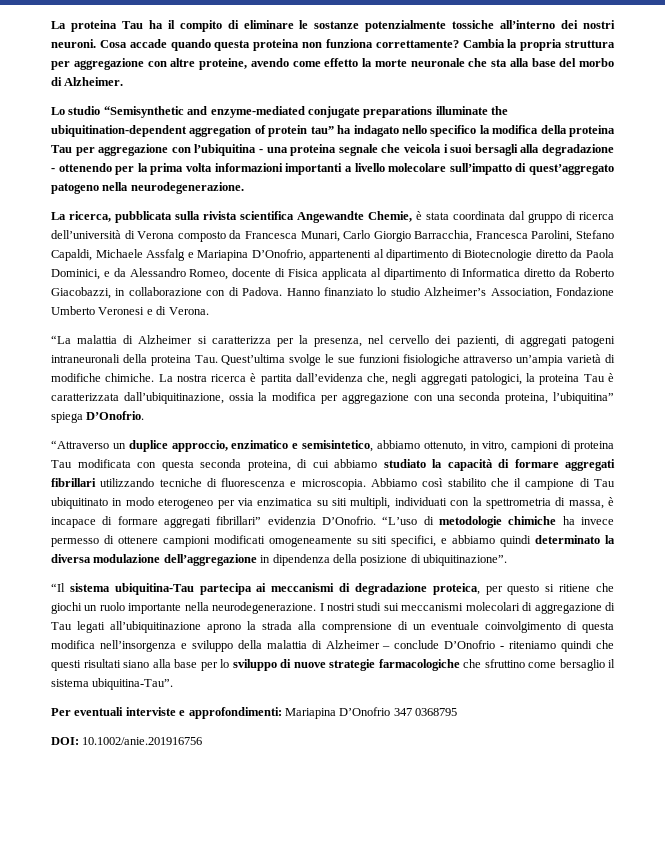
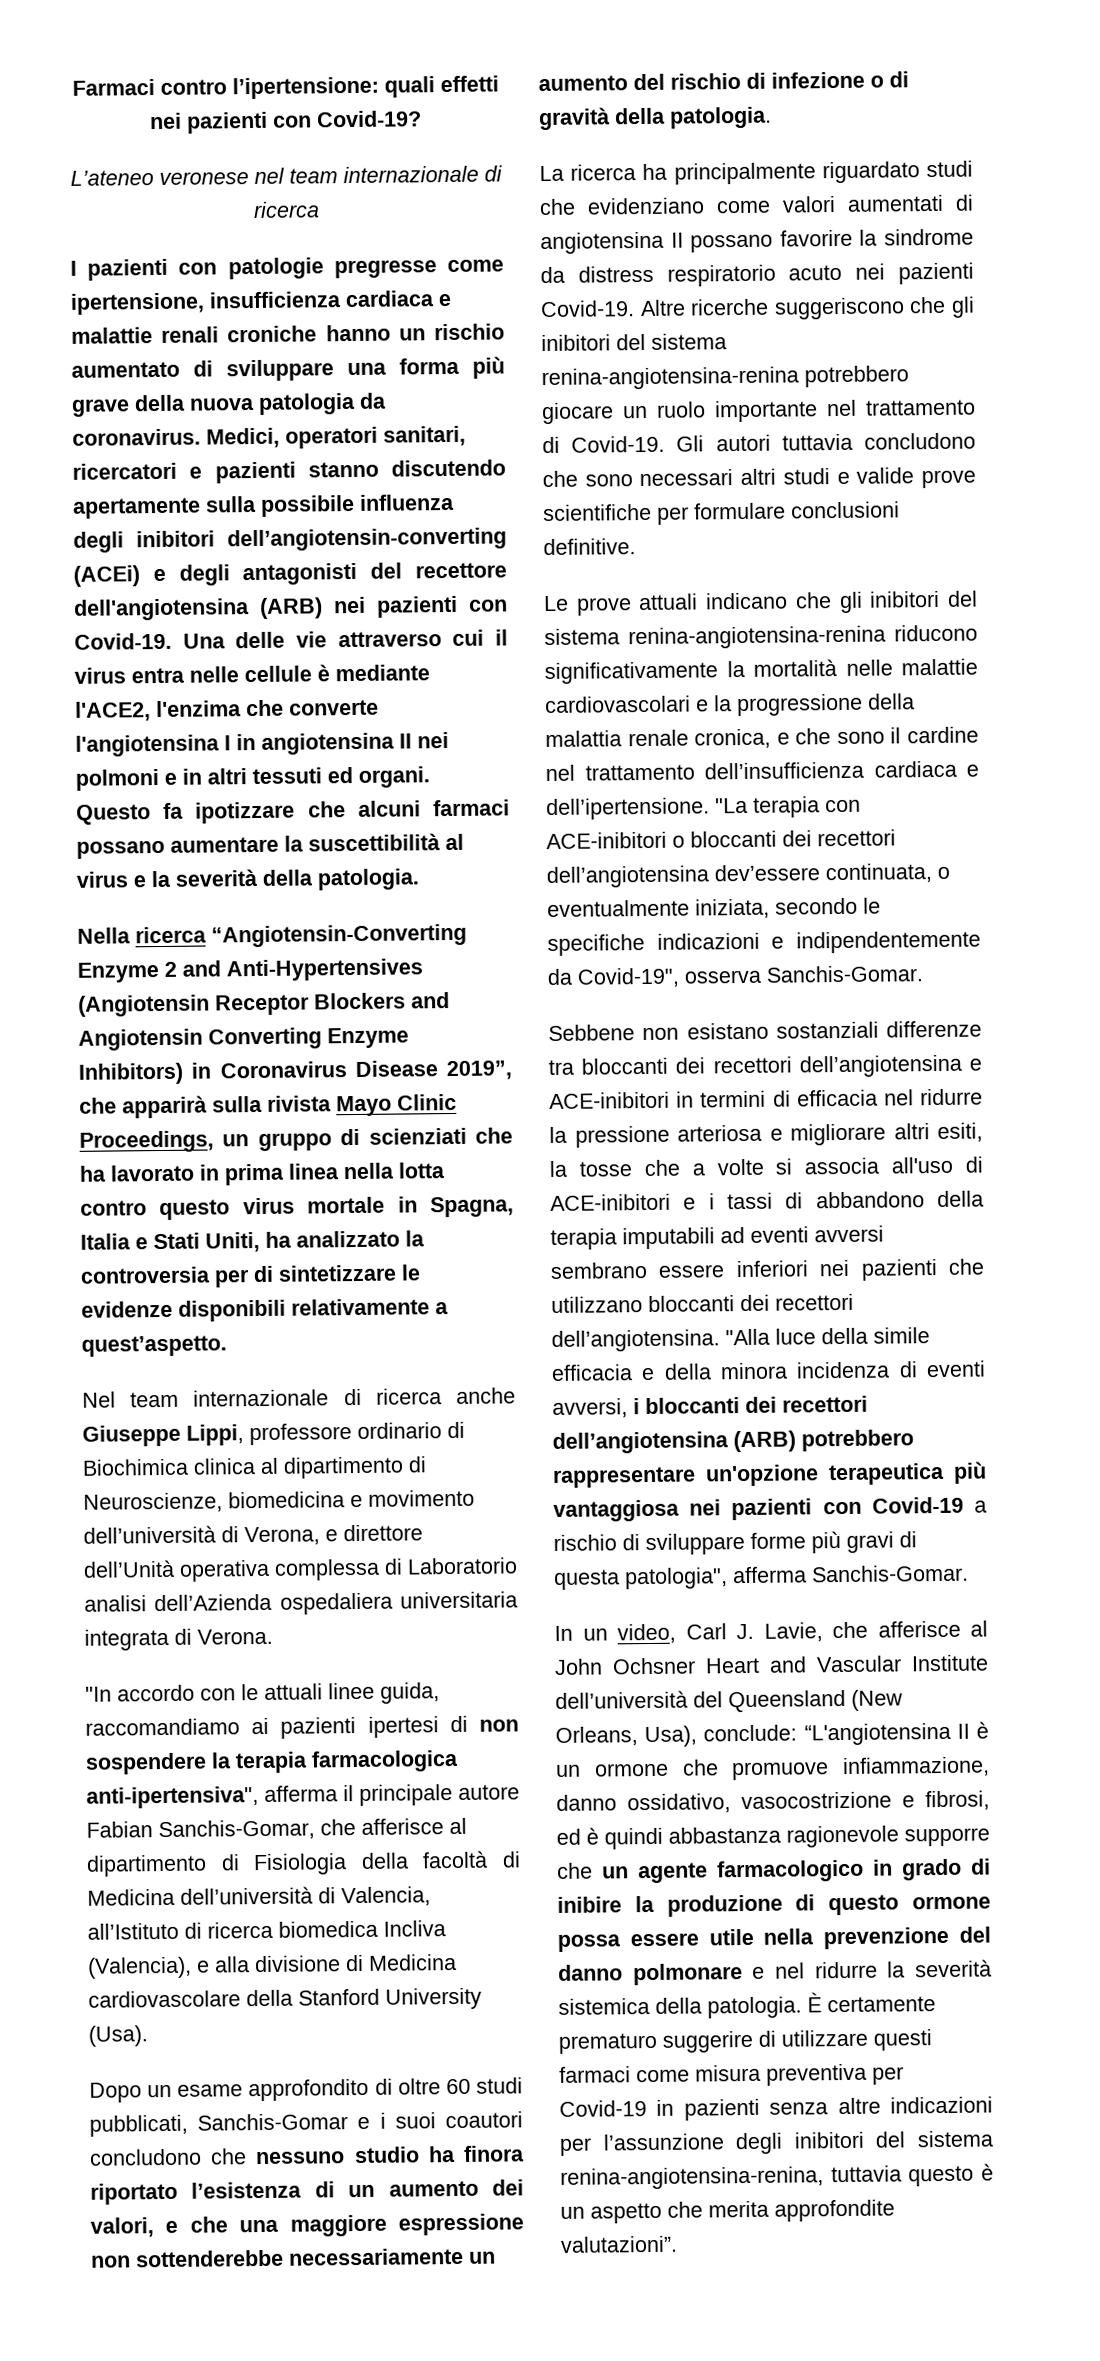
[51,20,616,32] [51,39,615,51] [51,58,614,70] [51,77,124,86] [51,106,508,118] [51,125,616,137] [51,144,615,156] [51,163,615,175] [51,182,244,194] [51,211,614,223] [51,230,614,242] [51,249,615,261] [51,268,615,280] [51,287,615,299] [51,306,209,315] [51,335,615,347] [51,354,615,366] [51,373,614,385] [51,392,614,404] [51,411,145,423] [51,440,614,452] [51,459,615,471] [51,478,615,490] [51,497,614,509] [51,516,614,528] [51,535,615,547] [51,554,507,566] [51,583,614,595] [51,602,616,614] [51,621,614,633] [51,640,615,652] [51,659,615,671] [51,678,174,690] [51,707,457,719] [51,737,203,745] La proteina Tau ha il compito di eliminare le sostanze potenzialmente tossiche all’interno dei nostri neuroni. Cosa accade quando questa proteina non funziona correttamente? Cambia la propria struttura per aggregazione con altre proteine, avendo come effetto la morte neuronale che sta alla base del morbo di Alzheimer. // Lo studio “Semisynthetic and enzyme-mediated conjugate preparations illuminate the ubiquitination-dependent aggregation of protein tau” ha indagato nello specifico la modifica della proteina Tau per aggregazione con l’ubiquitina - una proteina segnale che veicola i suoi bersagli alla degradazione - ottenendo per la prima volta informazioni importanti a livello molecolare sull’impatto di quest’aggregato patogeno nella neurodegenerazione. // La ricerca, pubblicata sulla rivista scientifica Angewandte Chemie, è stata coordinata dal gruppo di ricerca dell’università di Verona composto da Francesca Munari, Carlo Giorgio Barracchia, Francesca Parolini, Stefano Capaldi, Michaele Assfalg e Mariapina D’Onofrio, appartenenti al dipartimento di Biotecnologie diretto da Paola Dominici, e da Alessandro Romeo, docente di Fisica applicata al dipartimento di Informatica diretto da Roberto Giacobazzi, in collaborazione con di Padova. Hanno finanziato lo studio Alzheimer’s Association, Fondazione Umberto Veronesi e di Verona. // “La malattia di Alzheimer si caratterizza per la presenza, nel cervello dei pazienti, di aggregati patogeni intraneuronali della proteina Tau. Quest’ultima svolge le sue funzioni fisiologiche attraverso un’ampia varietà di modifiche chimiche. La nostra ricerca è partita dall’evidenza che, negli aggregati patologici, la proteina Tau è caratterizzata dall’ubiquitinazione, ossia la modifica per aggregazione con una seconda proteina, l’ubiquitina” spiega D’Onofrio. // “Attraverso un duplice approccio, enzimatico e semisintetico, abbiamo ottenuto, in vitro, campioni di proteina Tau modificata con questa seconda proteina, di cui abbiamo studiato la capacità di formare aggregati fibrillari utilizzando tecniche di fluorescenza e microscopia. Abbiamo così stabilito che il campione di Tau ubiquitinato in modo eterogeneo per via enzimatica su siti multipli, individuati con la spettrometria di massa, è incapace di formare aggregati fibrillari” evidenzia D’Onofrio. “L’uso di metodologie chimiche ha invece permesso di ottenere campioni modificati omogeneamente su siti specifici, e abbiamo quindi determinato la diversa modulazione dell’aggregazione in dipendenza della posizione di ubiquitinazione”. // “Il sistema ubiquitina-Tau partecipa ai meccanismi di degradazione proteica, per questo si ritiene che giochi un ruolo importante nella neurodegenerazione. I nostri studi sui meccanismi molecolari di aggregazione di Tau legati all’ubiquitinazione aprono la strada alla comprensione di un eventuale coinvolgimento di questa modifica nell’insorgenza e sviluppo della malattia di Alzheimer – conclude D’Onofrio - riteniamo quindi che questi risultati siano alla base per lo sviluppo di nuove strategie farmacologiche che sfruttino come bersaglio il sistema ubiquitina-Tau”. // Per eventuali interviste e approfondimenti: Mariapina D’Onofrio 347 0368795 // DOI: 10.1002/anie.201916756 -> [71,75,499,100] [149,110,422,134] [70,165,503,186] [253,201,320,218] [70,257,504,281] [70,290,451,315] [71,323,505,344] [71,356,505,382] [71,392,387,417] [72,425,466,449] [72,459,506,484] [72,493,455,519] [73,527,507,553] [73,562,507,587] [73,595,508,621] [74,629,509,650] [74,664,430,684] [75,699,379,722] [75,732,449,757] [75,766,430,791] [76,799,510,825] [76,833,464,859] [76,868,419,891] [77,923,467,948] [77,958,423,983] [78,992,450,1017] [78,1027,409,1051] [78,1060,512,1085] [79,1093,457,1119] [79,1127,513,1153] [79,1162,445,1186] [80,1196,514,1221] [80,1230,425,1253] [80,1264,421,1288] [81,1298,449,1322] [81,1335,227,1357] [82,1387,516,1408] [82,1421,465,1447] [82,1456,426,1479] [83,1489,475,1513] [83,1524,423,1546] [83,1557,518,1582] [84,1591,518,1615] [84,1628,273,1651] [85,1682,440,1704] [85,1715,519,1739] [85,1749,459,1775] [86,1784,520,1809] [86,1817,467,1841] [86,1850,522,1877] [87,1886,431,1907] [87,1920,446,1940] [87,1954,457,1979] [88,1987,482,2010] [88,2025,148,2047] [89,2077,524,2103] [89,2111,523,2137] [89,2145,525,2166] [90,2179,524,2205] [90,2213,524,2238] [91,2247,496,2268] [538,71,909,92] [538,106,772,131] [539,160,973,185] [539,194,974,216] [540,228,974,255] [540,262,974,287] [540,296,975,320] [541,333,727,352] [541,365,909,391] [541,399,976,425] [542,432,976,454] [542,467,976,489] [543,501,900,525] [543,538,636,556] [543,590,978,616] [544,624,978,650] [544,658,978,685] [545,693,915,717] [545,726,979,749] [545,760,979,782] [546,796,861,821] [546,829,896,850] [546,863,950,889] [547,897,881,919] [547,930,981,957] [547,965,923,988] [548,1020,982,1042] [548,1054,982,1078] [549,1088,983,1110] [549,1122,983,1148] [549,1156,983,1178] [550,1190,984,1211] [550,1225,884,1250] [550,1258,984,1281] [551,1293,854,1313] [551,1327,930,1352] [551,1360,986,1381] [552,1395,868,1418] [552,1429,914,1454] [552,1461,987,1488] [553,1496,987,1522] [553,1531,917,1556] [554,1564,969,1590] [554,1620,988,1644] [554,1654,989,1675] [555,1689,903,1713] [555,1721,989,1748] [556,1756,990,1781] [556,1790,990,1814] [556,1825,990,1850] [557,1858,991,1884] [557,1894,991,1917] [557,1926,991,1952] [558,1959,992,1986] [558,1992,936,2019] [558,2029,932,2054] [559,2063,904,2086] [559,2096,993,2121] [559,2130,993,2156] [560,2163,994,2190] [560,2199,895,2224] [560,2235,678,2253] Farmaci contro l’ipertensione: quali effetti nei pazienti con Covid-19? // L’ateneo veronese nel team internazionale di ricerca // I pazienti con patologie pregresse come ipertensione, insufficienza cardiaca e malattie renali croniche hanno un rischio aumentato di sviluppare una forma più grave della nuova patologia da coronavirus. Medici, operatori sanitari, ricercatori e pazienti stanno discutendo apertamente sulla possibile influenza degli inibitori dell’angiotensin-converting (ACEi) e degli antagonisti del recettore dell'angiotensina (ARB) nei pazienti con Covid-19. Una delle vie attraverso cui il virus entra nelle cellule è mediante l'ACE2, l'enzima che converte l'angiotensina I in angiotensina II nei polmoni e in altri tessuti ed organi. Questo fa ipotizzare che alcuni farmaci possano aumentare la suscettibilità al virus e la severità della patologia. // Nella ricerca “Angiotensin-Converting Enzyme 2 and Anti-Hypertensives (Angiotensin Receptor Blockers and Angiotensin Converting Enzyme Inhibitors) in Coronavirus Disease 2019”, che apparirà sulla rivista Mayo Clinic Proceedings, un gruppo di scienziati che ha lavorato in prima linea nella lotta contro questo virus mortale in Spagna, Italia e Stati Uniti, ha analizzato la controversia per di sintetizzare le evidenze disponibili relativamente a quest’aspetto. // Nel team internazionale di ricerca anche Giuseppe Lippi, professore ordinario di Biochimica clinica al dipartimento di Neuroscienze, biomedicina e movimento dell’università di Verona, e direttore dell’Unità operativa complessa di Laboratorio analisi dell’Azienda ospedaliera universitaria integrata di Verona. // "In accordo con le attuali linee guida, raccomandiamo ai pazienti ipertesi di non sospendere la terapia farmacologica anti-ipertensiva", afferma il principale autore Fabian Sanchis-Gomar, che afferisce al dipartimento di Fisiologia della facoltà di Medicina dell’università di Valencia, all’Istituto di ricerca biomedica Incliva (Valencia), e alla divisione di Medicina cardiovascolare della Stanford University (Usa). // Dopo un esame approfondito di oltre 60 studi pubblicati, Sanchis-Gomar e i suoi coautori concludono che nessuno studio ha finora riportato l’esistenza di un aumento dei valori, e che una maggiore espressione non sottenderebbe necessariamente un aumento del rischio di infezione o di gravità della patologia. // La ricerca ha principalmente riguardato studi che evidenziano come valori aumentati di angiotensina II possano favorire la sindrome da distress respiratorio acuto nei pazienti Covid-19. Altre ricerche suggeriscono che gli inibitori del sistema renina-angiotensina-renina potrebbero giocare un ruolo importante nel trattamento di Covid-19. Gli autori tuttavia concludono che sono necessari altri studi e valide prove scientifiche per formulare conclusioni definitive. // Le prove attuali indicano che gli inibitori del sistema renina-angiotensina-renina riducono significativamente la mortalità nelle malattie cardiovascolari e la progressione della malattia renale cronica, e che sono il cardine nel trattamento dell’insufficienza cardiaca e dell’ipertensione. "La terapia con ACE-inibitori o bloccanti dei recettori dell’angiotensina dev’essere continuata, o eventualmente iniziata, secondo le specifiche indicazioni e indipendentemente da Covid-19", osserva Sanchis-Gomar. // Sebbene non esistano sostanziali differenze tra bloccanti dei recettori dell’angiotensina e ACE-inibitori in termini di efficacia nel ridurre la pressione arteriosa e migliorare altri esiti, la tosse che a volte si associa all'uso di ACE-inibitori e i tassi di abbandono della terapia imputabili ad eventi avversi sembrano essere inferiori nei pazienti che utilizzano bloccanti dei recettori dell’angiotensina. "Alla luce della simile efficacia e della minora incidenza di eventi avversi, i bloccanti dei recettori dell’angiotensina (ARB) potrebbero rappresentare un'opzione terapeutica più vantaggiosa nei pazienti con Covid-19 a rischio di sviluppare forme più gravi di questa patologia", afferma Sanchis-Gomar. // In un video, Carl J. Lavie, che afferisce al John Ochsner Heart and Vascular Institute dell’università del Queensland (New Orleans, Usa), conclude: “L'angiotensina II è un ormone che promuove infiammazione, danno ossidativo, vasocostrizione e fibrosi, ed è quindi abbastanza ragionevole supporre che un agente farmacologico in grado di inibire la produzione di questo ormone possa essere utile nella prevenzione del danno polmonare e nel ridurre la severità sistemica della patologia. È certamente prematuro suggerire di utilizzare questi farmaci come misura preventiva per Covid-19 in pazienti senza altre indicazioni per l’assunzione degli inibitori del sistema renina-angiotensina-renina, tuttavia questo è un aspetto che merita approfondite valutazioni”.

